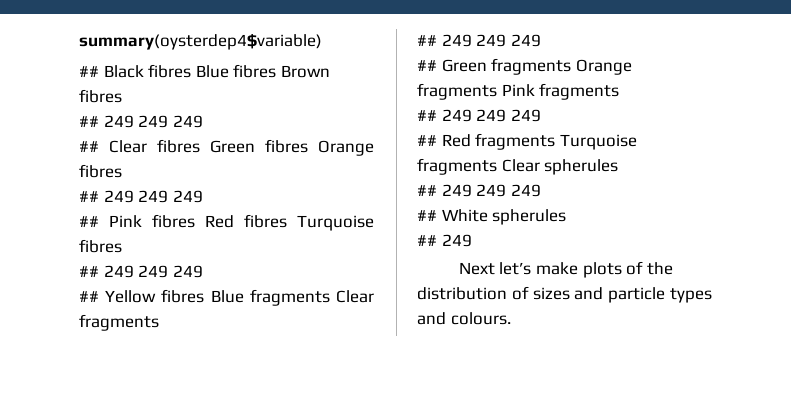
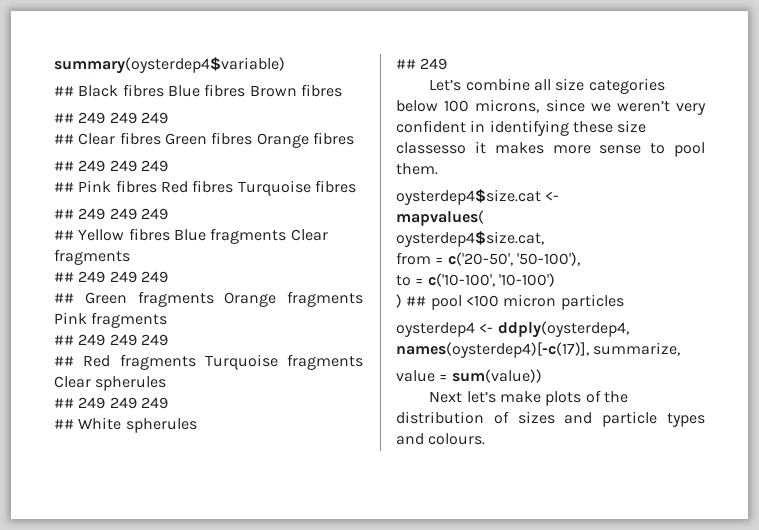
(472, 240) none -> [429,78,665,94] [396,99,706,115] [396,120,647,136] [396,141,705,157] [396,163,438,175] [396,189,560,205] [396,210,484,226] [396,231,544,247] [396,252,580,266] [396,273,555,287] [396,294,624,310] [396,321,629,338] [396,342,681,358] [396,369,542,383] // Let’s combine all size categories below 100 microns, since we weren’t very confident in identifying these size classesso it makes more sense to pool them. // oysterdep4$size.cat <- // mapvalues( // oysterdep4$size.cat, // from = c('20-50', '50-100'), // to = c('10-100', '10-100') // ) ## pool <100 micron particles // oysterdep4 <- ddply(oysterdep4, names(oysterdep4)[-c(17)], summarize, // value = sum(value))

